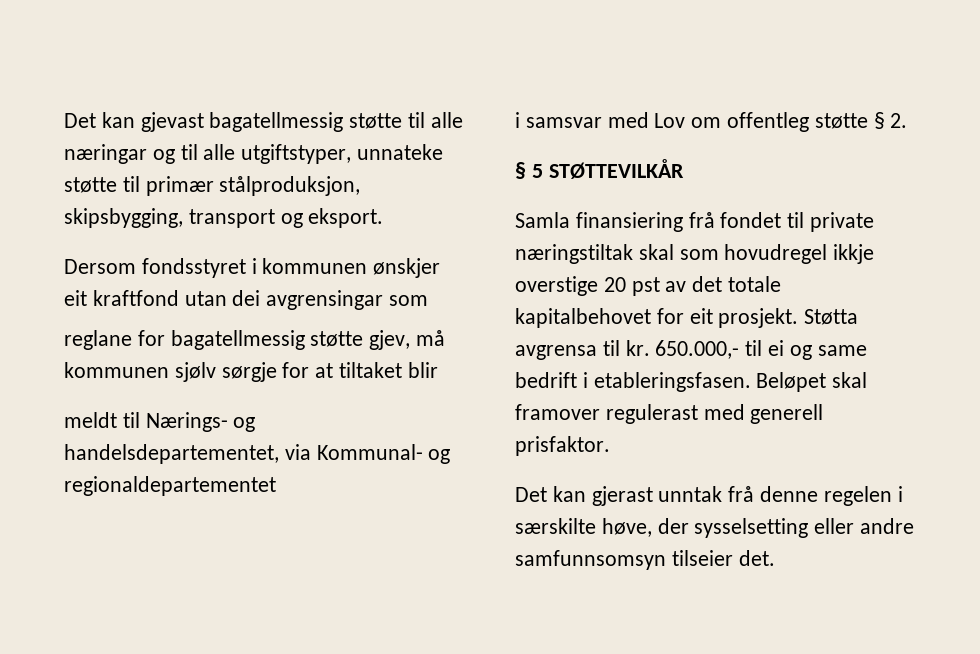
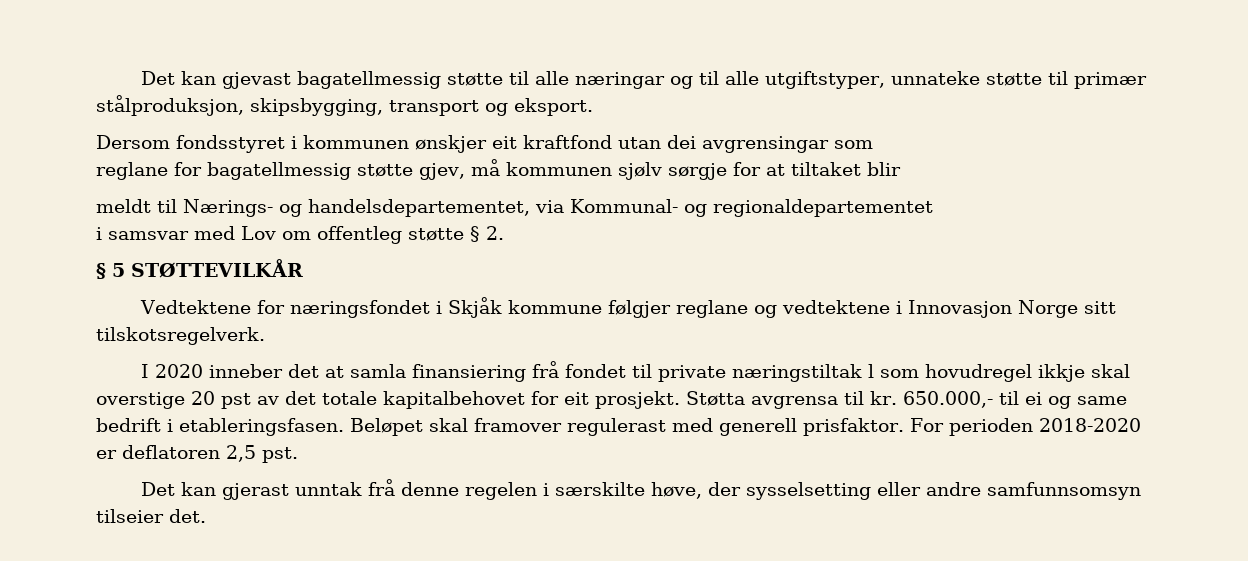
[515,212,570,228] Samla -> [140,297,1117,318] [96,327,265,345] [141,364,407,378] Vedtektene for næringsfondet i Skjåk kommune følgjer reglane og vedtektene i Innovasjon Norge sitt tilskotsregelverk. // I 2020 inneber det at samla
[638,244,674,260] skal -> [868,364,875,378] l
(875, 254) none -> [1091,364,1131,378] skal
(610, 446) none -> [909,418,1141,436] [96,445,298,463] For perioden 2018-2020 er deflatoren 2,5 pst.

